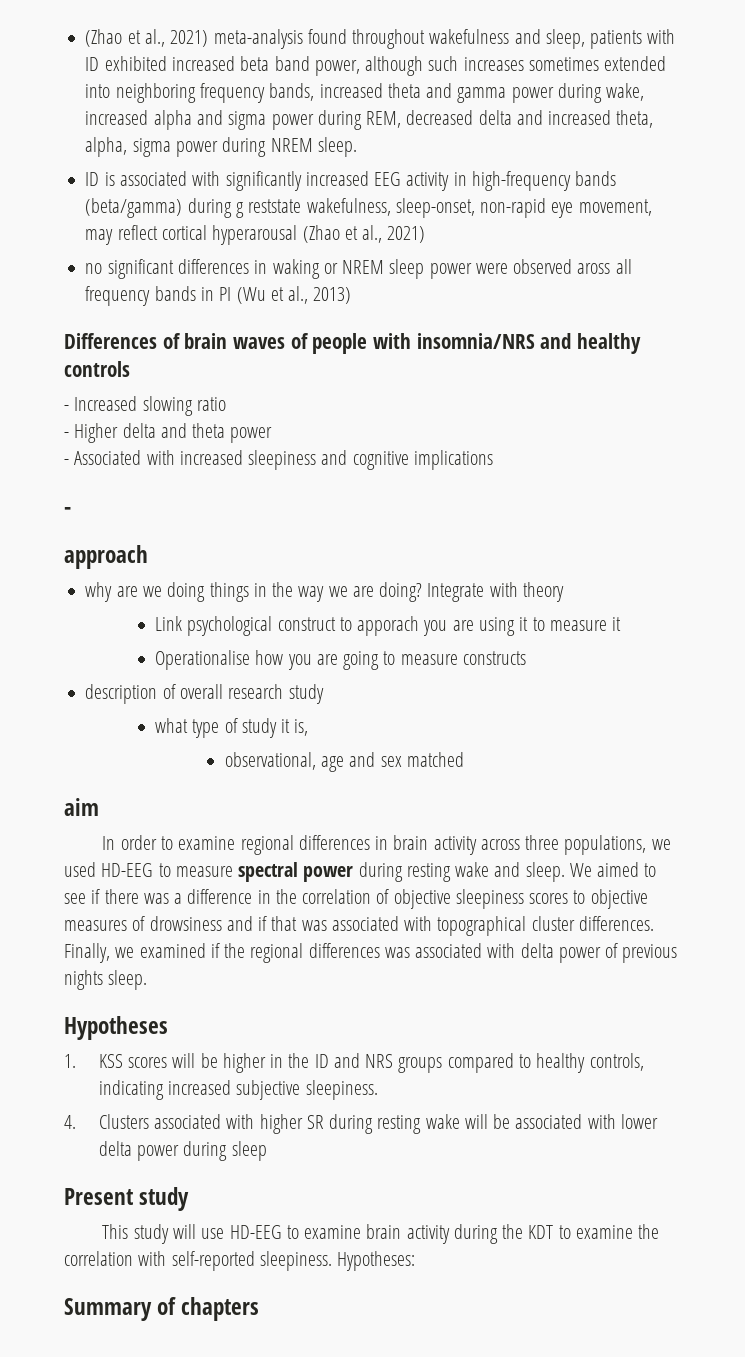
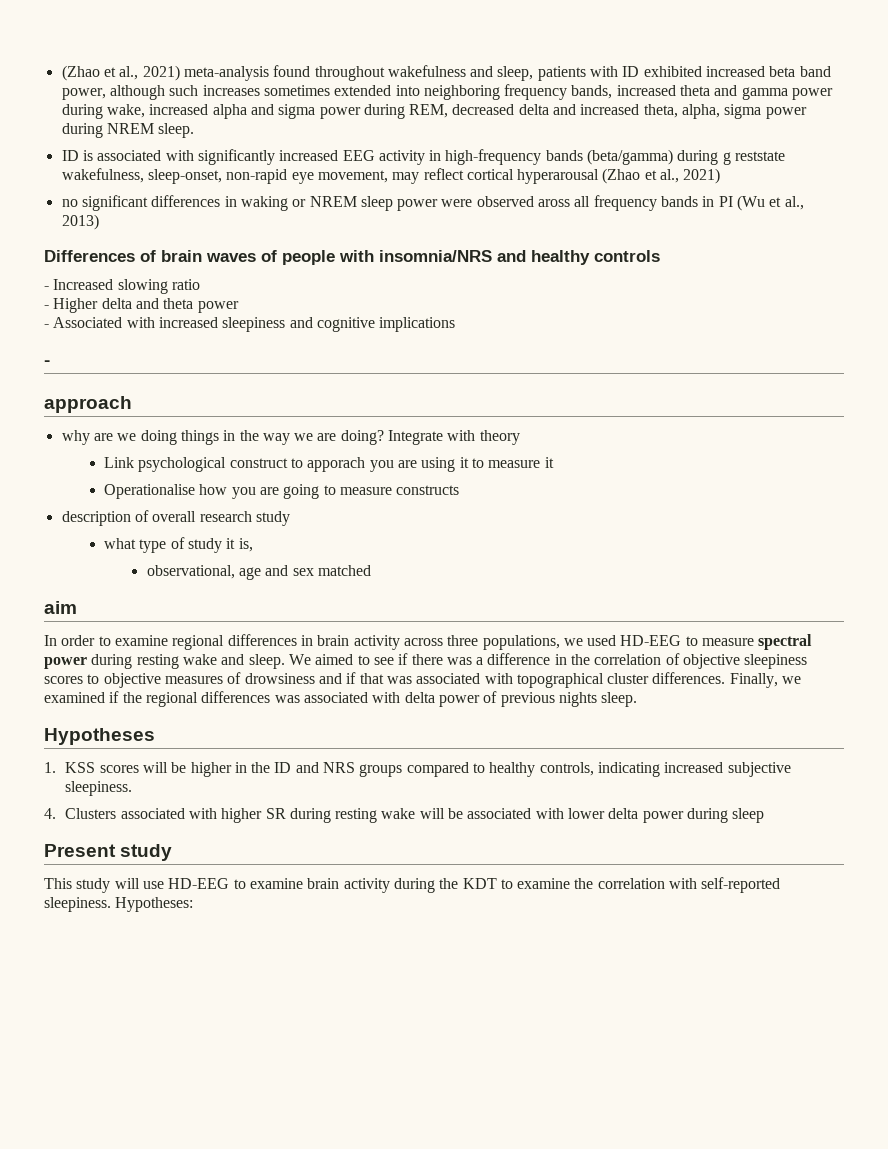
[64,1297,260,1321] // Summary of chapters -> (194, 904) none

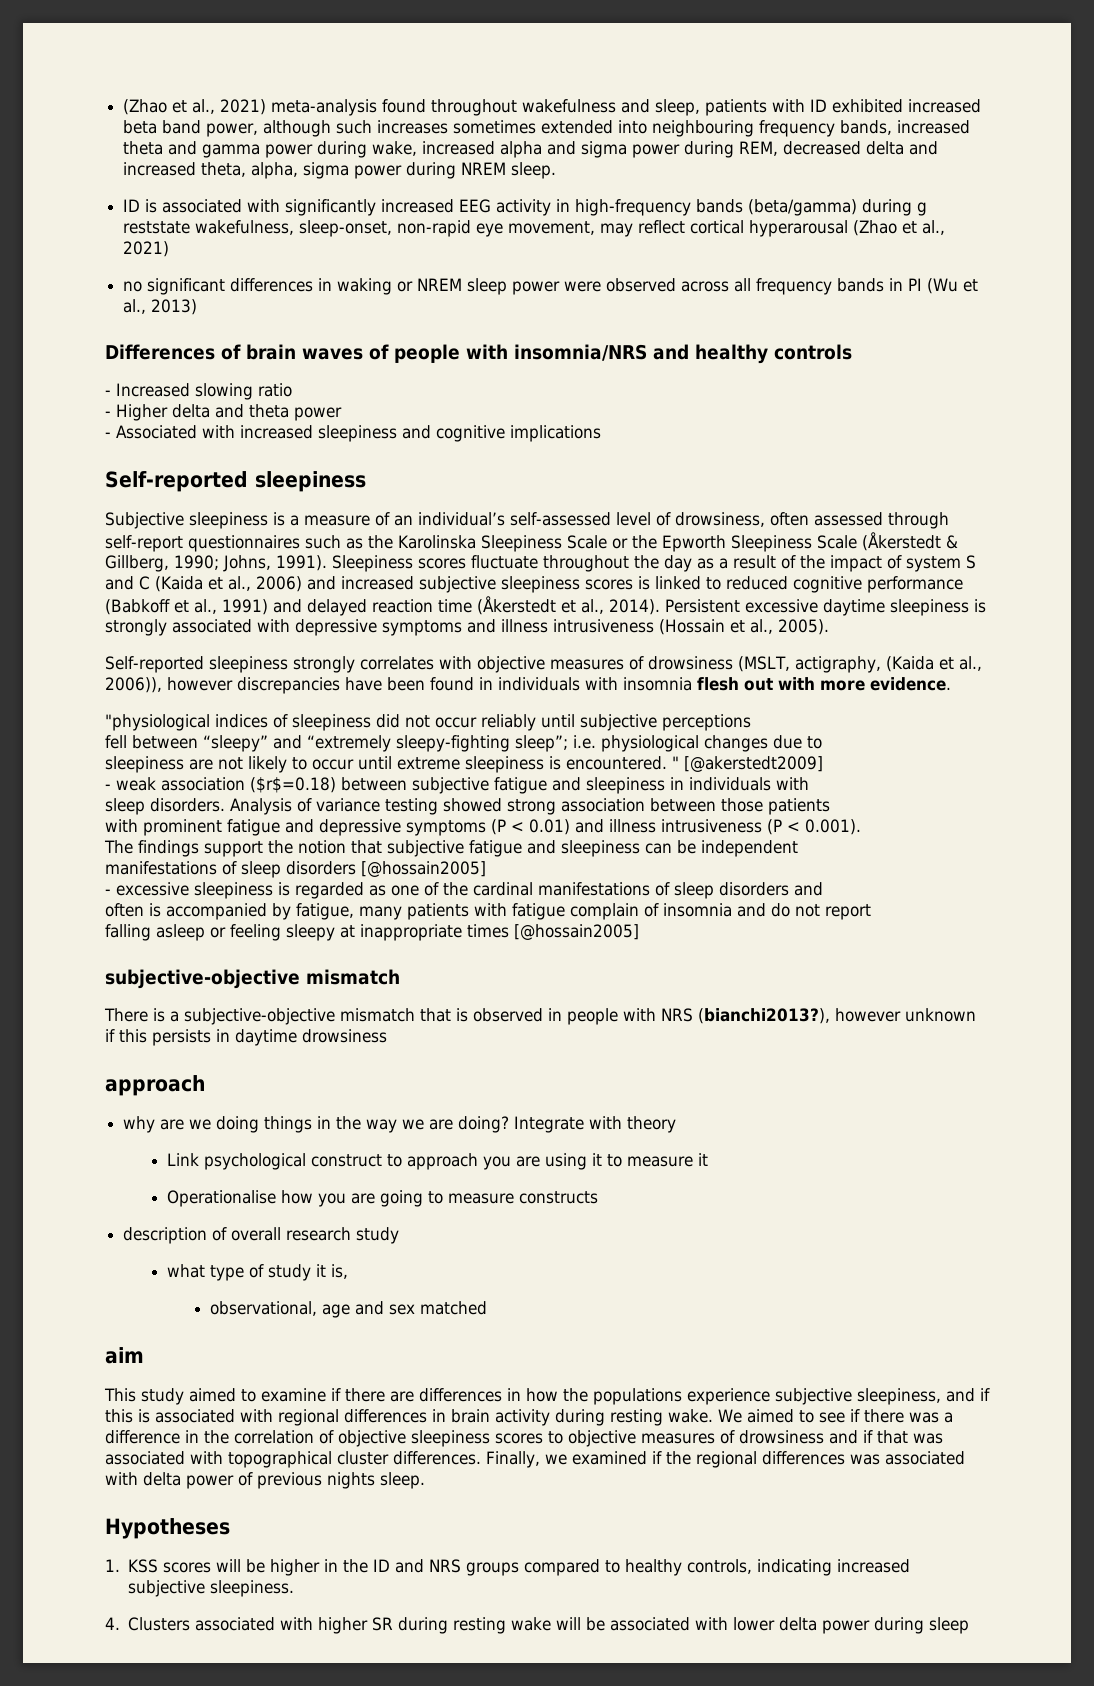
[423,85,500,100] neighboring -> [652,120,755,137] neighbouring
[538,199,571,207] aross -> [681,281,730,292] across
[44,360,50,366] - -> [105,471,366,492] [105,512,949,529] [105,532,958,552] [105,555,976,572] [105,576,963,593] [105,596,986,616] [105,619,829,636] [105,656,982,673] [105,677,951,694] [105,714,751,731] [105,735,822,752] [105,756,823,773] [105,777,809,794] [105,798,830,815] [105,819,861,836] [104,840,798,857] [105,861,486,878] [105,882,823,899] [105,903,871,920] [105,924,639,941] [105,969,400,989] [104,1008,976,1025] [105,1029,387,1046] Self-reported sleepiness // Subjective sleepiness is a measure of an individual’s self-assessed level of drowsiness, often assessed through self-report questionnaires such as the Karolinska Sleepiness Scale or the Epworth Sleepiness Scale (Åkerstedt & Gillberg, 1990; Johns, 1991). Sleepiness scores fluctuate throughout the day as a result of the impact of system S and C (Kaida et al., 2006) and increased subjective sleepiness scores is linked to reduced cognitive performance (Babkoff et al., 1991) and delayed reaction time (Åkerstedt et al., 2014). Persistent excessive daytime sleepiness is strongly associated with depressive symptoms and illness intrusiveness (Hossain et al., 2005). // Self-reported sleepiness strongly correlates with objective measures of drowsiness (MSLT, actigraphy, (Kaida et al., 2006)), however discrepancies have been found in individuals with insomnia flesh out with more evidence. // "physiological indices of sleepiness did not occur reliably until subjective perceptions // fell between “sleepy” and “extremely sleepy-fighting sleep”; i.e. physiological changes due to // sleepiness are not likely to occur until extreme sleepiness is encountered. " [@akerstedt2009] // - weak association ($r$=0.18) between subjective fatigue and sleepiness in individuals with // sleep disorders. Analysis of variance testing showed strong association between those patients // with prominent fatigue and depressive symptoms (P < 0.01) and illness intrusiveness (P < 0.001). // The findings support the notion that subjective fatigue and sleepiness can be independent // manifestations of sleep disorders [@hossain2005] // - excessive sleepiness is regarded as one of the cardinal manifestations of sleep disorders and // often is accompanied by fatigue, many patients with fatigue complain of insomnia and do not report // falling asleep or feeling sleepy at inappropriate times [@hossain2005] // subjective-objective mismatch // There is a subjective-objective mismatch that is observed in people with NRS (bianchi2013?), however unknown if this persists in daytime drowsiness
[307,457,366,472] apporach -> [406,1153,478,1170] approach
[44,635,168,646] In order to examine -> [104,1388,990,1405] [105,1409,273,1423] This study aimed to examine if there are differences in how the populations experience subjective sleepiness, and if this is associated with
[403,634,813,650] [44,654,285,669] across three populations, we used HD-EEG to measure spectral power during resting wake and sleep. -> [555,1409,713,1426] during resting wake.
[44,844,173,861] [44,877,781,893] [44,897,194,912] // Present study // This study will use HD-EEG to examine brain activity during the KDT to examine the correlation with self-reported sleepiness. Hypotheses: -> (970, 1625) none

